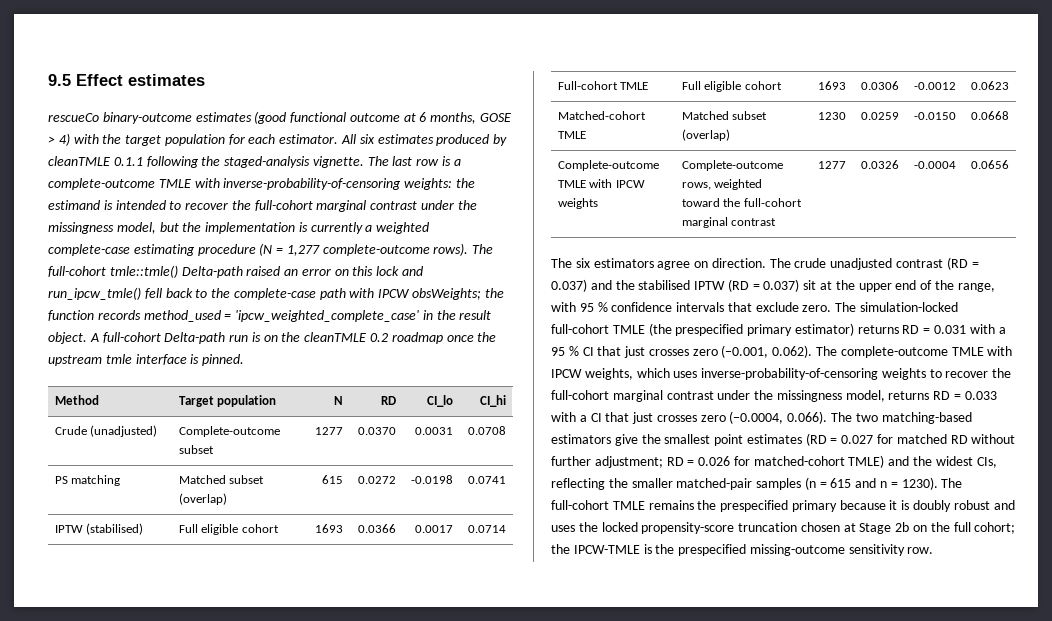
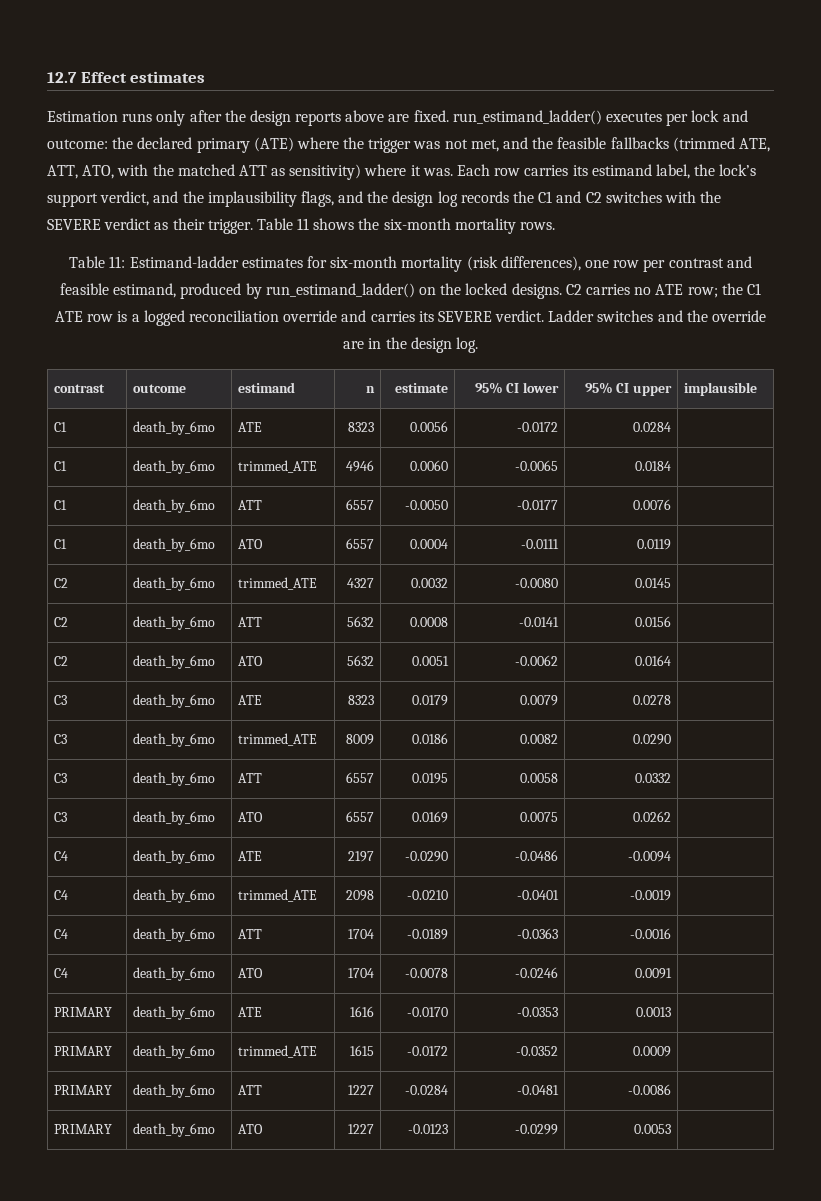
[48,74,71,86] 9.5 -> [47,72,77,83] 12.7
[48,111,512,124] [48,133,508,146] [48,156,461,168] [48,178,475,190] [48,200,477,212] [48,222,430,234] [48,243,494,256] [48,265,424,278] [48,287,504,300] [48,310,492,322] [48,332,497,344] [48,354,245,366] [55,395,100,405] [179,395,277,407] [333,396,343,405] [380,396,396,405] [426,395,453,407] [479,395,506,407] [55,425,158,437] [179,426,281,437] [179,445,215,454] [314,427,343,435] [357,427,396,435] [414,427,453,435] [467,426,506,435] [55,475,121,486] [179,475,265,484] [179,493,228,505] [321,475,343,484] [357,476,396,484] [410,475,453,484] [467,476,506,484] [55,523,144,535] [179,524,279,535] [314,524,343,533] [357,524,396,533] [414,525,453,533] [467,525,506,533] [558,81,649,90] [682,81,782,92] [817,81,846,90] [860,81,899,90] [913,82,956,90] [970,81,1009,90] [558,111,647,120] [558,131,587,139] [682,111,768,120] [682,129,731,141] [817,112,846,120] [860,112,899,120] [913,112,956,120] [970,111,1009,120] [558,160,660,171] [558,179,645,188] [558,198,599,209] [682,160,784,171] [682,179,763,190] [682,198,802,207] [682,217,777,228] [817,161,846,169] [860,160,899,169] [913,161,956,169] [970,160,1009,169] [551,257,979,270] [551,279,995,292] [551,302,959,312] [551,323,1006,336] [551,345,1013,358] [551,368,1012,380] [551,390,997,402] [551,411,972,424] [551,433,1016,446] [551,455,997,468] [551,477,963,490] [551,500,1015,512] [551,522,1016,534] [551,544,934,556] rescueCo binary-outcome estimates (good functional outcome at 6 months, GOSE > 4) with the target population for each estimator. All six estimates produced by cleanTMLE 0.1.1 following the staged-analysis vignette. The last row is a complete-outcome TMLE with inverse-probability-of-censoring weights: the estimand is intended to recover the full-cohort marginal contrast under the missingness model, but the implementation is currently a weighted complete-case estimating procedure (N = 1,277 complete-outcome rows). The full-cohort tmle::tmle() Delta-path raised an error on this lock and run_ipcw_tmle() fell back to the complete-case path with IPCW obsWeights; the function records method_used = 'ipcw_weighted_complete_case' in the result object. A full-cohort Delta-path run is on the cleanTMLE 0.2 roadmap once the upstream tmle interface is pinned. // Method | Target population | N | RD | CI_lo | CI_hi // Crude (unadjusted) | Complete-outcome subset | 1277 | 0.0370 | 0.0031 | 0.0708 // PS matching | Matched subset (overlap) | 615 | 0.0272 | -0.0198 | 0.0741 // IPTW (stabilised) | Full eligible cohort | 1693 | 0.0366 | 0.0017 | 0.0714 // Full-cohort TMLE | Full eligible cohort | 1693 | 0.0306 | -0.0012 | 0.0623 // Matched-cohort TMLE | Matched subset (overlap) | 1230 | 0.0259 | -0.0150 | 0.0668 // Complete-outcome TMLE with IPCW weights | Complete-outcome rows, weighted toward the full-cohort marginal contrast | 1277 | 0.0326 | -0.0004 | 0.0656 // The six estimators agree on direction. The crude unadjusted contrast (RD = 0.037) and the stabilised IPTW (RD = 0.037) sit at the upper end of the range, with 95 % confidence intervals that exclude zero. The simulation-locked full-cohort TMLE (the prespecified primary estimator) returns RD = 0.031 with a 95 % CI that just crosses zero (−0.001, 0.062). The complete-outcome TMLE with IPCW weights, which uses inverse-probability-of-censoring weights to recover the full-cohort marginal contrast under the missingness model, returns RD = 0.033 with a CI that just crosses zero (−0.0004, 0.066). The two matching-based estimators give the smallest point estimates (RD = 0.027 for matched RD without further adjustment; RD = 0.026 for matched-cohort TMLE) and the widest CIs, reflecting the smaller matched-pair samples (n = 615 and n = 1230). The full-cohort TMLE remains the prespecified primary because it is doubly robust and uses the locked propensity-score truncation chosen at Stage 2b on the full cohort; the IPCW-TMLE is the prespecified missing-outcome sensitivity row. -> [47,110,748,126] [47,137,770,153] [47,164,757,180] [47,191,722,207] [47,218,556,234] [69,256,752,272] [60,283,761,299] [55,310,766,326] [343,337,478,353] [53,384,105,393] [132,384,186,393] [237,382,295,393] [366,386,376,393] [395,383,449,393] [474,382,560,394] [584,382,673,396] [683,382,757,396] [53,422,67,432] [132,421,215,435] [237,422,262,432] [348,422,375,432] [410,421,449,432] [517,422,559,432] [633,422,672,432] [53,461,67,471] [132,460,215,474] [237,460,317,473] [346,460,375,472] [410,460,449,471] [515,460,559,471] [635,461,672,471] [53,500,67,510] [132,499,215,513] [237,500,262,510] [346,499,375,510] [405,500,449,510] [517,500,559,510] [633,499,672,510] [53,539,67,549] [132,538,215,552] [237,539,263,549] [346,538,375,549] [410,539,449,549] [521,539,560,549] [637,539,672,550] [53,578,68,588] [132,577,215,591] [237,577,317,590] [347,578,375,588] [411,578,449,588] [515,578,559,588] [635,578,672,588] [53,617,68,627] [132,616,215,630] [237,617,262,627] [347,616,375,627] [410,617,449,627] [519,617,560,627] [635,616,672,627] [53,656,68,666] [132,655,215,669] [237,656,263,666] [347,655,375,666] [412,656,450,666] [515,655,559,666] [635,655,672,666] [53,695,67,705] [132,694,215,708] [237,695,262,705] [348,695,375,705] [412,695,449,706] [520,695,559,706] [633,695,672,705] [53,734,67,744] [132,733,215,747] [237,733,317,746] [346,734,375,745] [412,733,449,744] [520,734,559,744] [633,734,672,745] [53,773,67,783] [132,772,215,786] [237,773,262,783] [346,772,375,783] [412,773,449,784] [520,773,559,783] [635,773,672,783] [53,812,67,822] [132,811,215,825] [237,812,263,822] [346,811,375,822] [412,811,449,823] [520,812,559,822] [633,811,672,822] [53,851,68,861] [132,850,215,864] [237,851,262,861] [348,851,375,862] [405,851,449,862] [515,850,559,861] [628,851,672,862] [53,890,68,900] [132,889,215,903] [237,889,317,902] [346,890,375,901] [407,890,449,900] [517,890,560,900] [630,890,672,901] [53,929,68,939] [132,928,215,942] [237,929,262,939] [348,929,375,939] [407,929,449,940] [517,928,559,939] [630,928,672,939] [53,968,68,978] [132,967,215,981] [237,968,263,978] [348,968,375,978] [405,968,449,978] [515,967,559,978] [635,968,673,979] [53,1007,112,1017] [132,1006,215,1020] [237,1007,262,1017] [350,1006,375,1017] [407,1007,449,1017] [517,1007,559,1017] [636,1007,672,1017] [53,1046,112,1056] [132,1045,215,1059] [237,1045,317,1058] [350,1045,375,1056] [407,1046,449,1056] [516,1046,559,1056] [633,1046,672,1057] [53,1085,112,1095] [132,1084,215,1098] [237,1085,262,1095] [348,1085,375,1095] [405,1085,449,1095] [517,1085,560,1095] [628,1084,672,1095] [53,1124,112,1134] [132,1123,215,1137] [237,1124,263,1134] [348,1124,375,1134] [408,1124,449,1134] [515,1124,559,1135] [634,1124,672,1134] Estimation runs only after the design reports above are fixed. run_estimand_ladder() executes per lock and outcome: the declared primary (ATE) where the trigger was not met, and the feasible fallbacks (trimmed ATE, ATT, ATO, with the matched ATT as sensitivity) where it was. Each row carries its estimand label, the lock’s support verdict, and the implausibility flags, and the design log records the C1 and C2 switches with the SEVERE verdict as their trigger. Table 11 shows the six-month mortality rows. // Table 11: Estimand-ladder estimates for six-month mortality (risk differences), one row per contrast and feasible estimand, produced by run_estimand_ladder() on the locked designs. C2 carries no ATE row; the C1 ATE row is a logged reconciliation override and carries its SEVERE verdict. Ladder switches and the override are in the design log. // contrast | outcome | estimand | n | estimate | 95% CI lower | 95% CI upper | implausible // C1 | death_by_6mo | ATE | 8323 | 0.0056 | -0.0172 | 0.0284 | // C1 | death_by_6mo | trimmed_ATE | 4946 | 0.0060 | -0.0065 | 0.0184 | // C1 | death_by_6mo | ATT | 6557 | -0.0050 | -0.0177 | 0.0076 | // C1 | death_by_6mo | ATO | 6557 | 0.0004 | -0.0111 | 0.0119 | // C2 | death_by_6mo | trimmed_ATE | 4327 | 0.0032 | -0.0080 | 0.0145 | // C2 | death_by_6mo | ATT | 5632 | 0.0008 | -0.0141 | 0.0156 | // C2 | death_by_6mo | ATO | 5632 | 0.0051 | -0.0062 | 0.0164 | // C3 | death_by_6mo | ATE | 8323 | 0.0179 | 0.0079 | 0.0278 | // C3 | death_by_6mo | trimmed_ATE | 8009 | 0.0186 | 0.0082 | 0.0290 | // C3 | death_by_6mo | ATT | 6557 | 0.0195 | 0.0058 | 0.0332 | // C3 | death_by_6mo | ATO | 6557 | 0.0169 | 0.0075 | 0.0262 | // C4 | death_by_6mo | ATE | 2197 | -0.0290 | -0.0486 | -0.0094 | // C4 | death_by_6mo | trimmed_ATE | 2098 | -0.0210 | -0.0401 | -0.0019 | // C4 | death_by_6mo | ATT | 1704 | -0.0189 | -0.0363 | -0.0016 | // C4 | death_by_6mo | ATO | 1704 | -0.0078 | -0.0246 | 0.0091 | // PRIMARY | death_by_6mo | ATE | 1616 | -0.0170 | -0.0353 | 0.0013 | // PRIMARY | death_by_6mo | trimmed_ATE | 1615 | -0.0172 | -0.0352 | 0.0009 | // PRIMARY | death_by_6mo | ATT | 1227 | -0.0284 | -0.0481 | -0.0086 | // PRIMARY | death_by_6mo | ATO | 1227 | -0.0123 | -0.0299 | 0.0053 |

